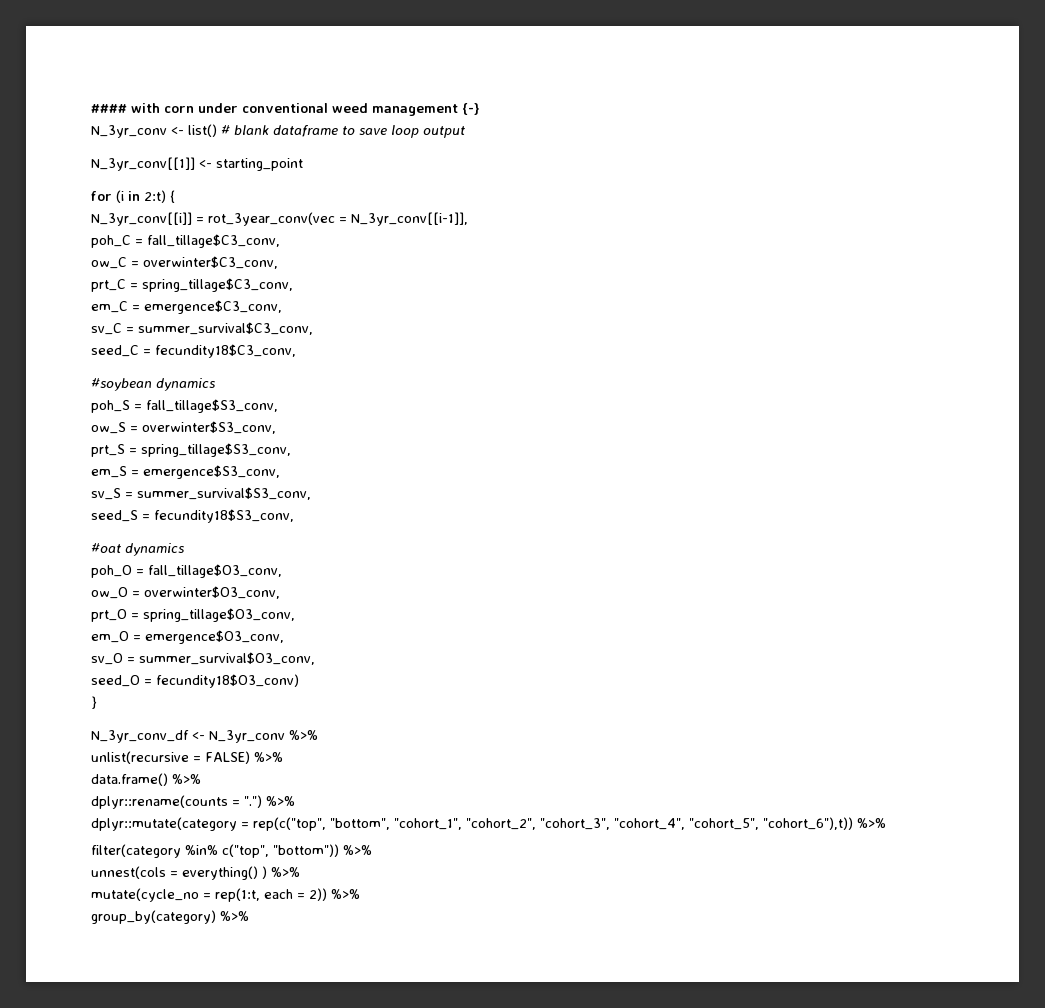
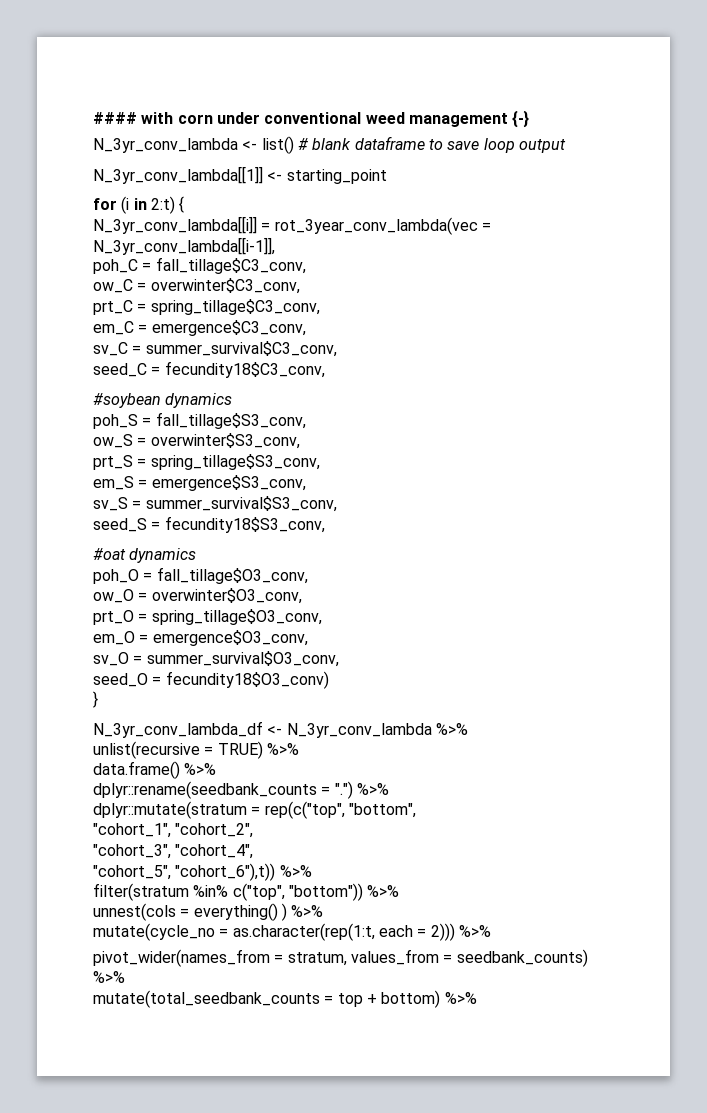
[91,125,167,138] N_3yr_conv -> [93,138,238,153] N_3yr_conv_lambda
[91,157,195,171] N_3yr_conv[[1]] -> [93,166,263,184] N_3yr_conv_lambda[[1]]
[91,212,468,226] N_3yr_conv[[i]] = rot_3year_conv(vec = N_3yr_conv[[i-1]], -> [93,216,491,235] [93,237,275,255] N_3yr_conv_lambda[[i]] = rot_3year_conv_lambda(vec = N_3yr_conv_lambda[[i-1]],
[91,730,285,743] N_3yr_conv_df <- N_3yr_conv -> [93,721,432,738] N_3yr_conv_lambda_df <- N_3yr_conv_lambda
[205,751,250,764] FALSE) -> [217,741,263,759] TRUE)
[91,795,228,809] dplyr::rename(counts -> [93,781,317,799] dplyr::rename(seedbank_counts
[91,817,237,831] dplyr::mutate(category -> [93,801,247,819] dplyr::mutate(stratum
(390, 824) none -> (416, 810) //
(536, 824) none -> (254, 830) //
(685, 824) none -> (254, 851) //
[91,844,181,858] filter(category -> [93,883,189,901] filter(stratum
[215,888,260,902] rep(1:t, -> [232,923,375,941] as.character(rep(1:t,
[309,888,360,901] [91,910,216,924] 2)) %>% // group_by(category) -> [430,923,491,941] [93,949,588,967] [93,971,125,983] [93,990,441,1008] 2))) %>% // pivot_wider(names_from = stratum, values_from = seedbank_counts) %>% // mutate(total_seedbank_counts = top + bottom)

